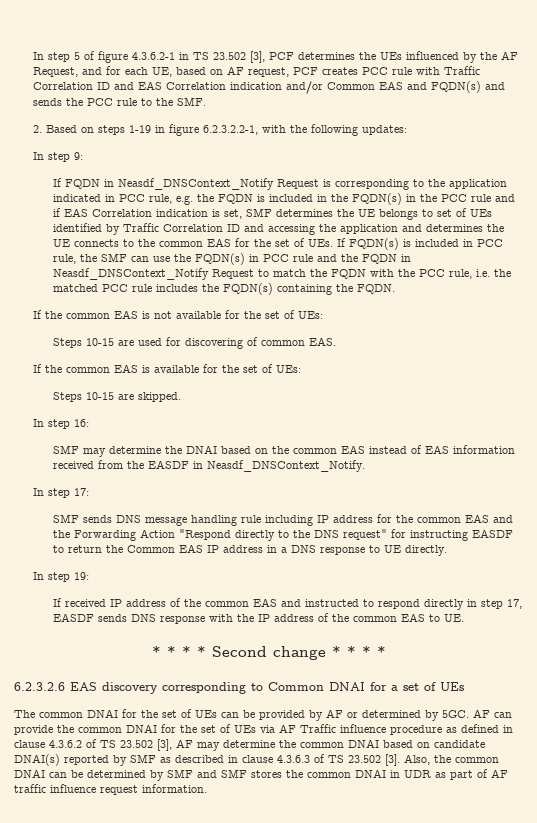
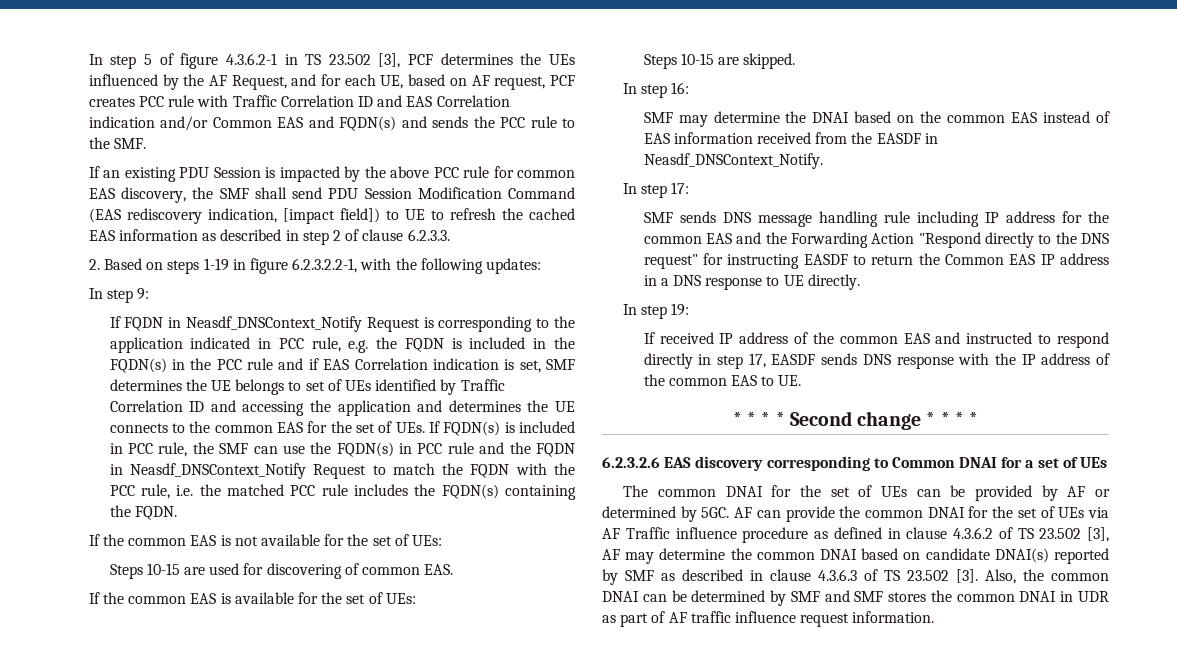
(207, 101) none -> [88,166,575,182] [88,187,575,203] [88,208,575,224] [88,229,450,245] // If an existing PDU Session is impacted by the above PCC rule for common EAS discovery, the SMF shall send PDU Session Modification Command (EAS rediscovery indication, [impact field]) to UE to refresh the cached EAS information as described in step 2 of clause 6.2.3.3.

